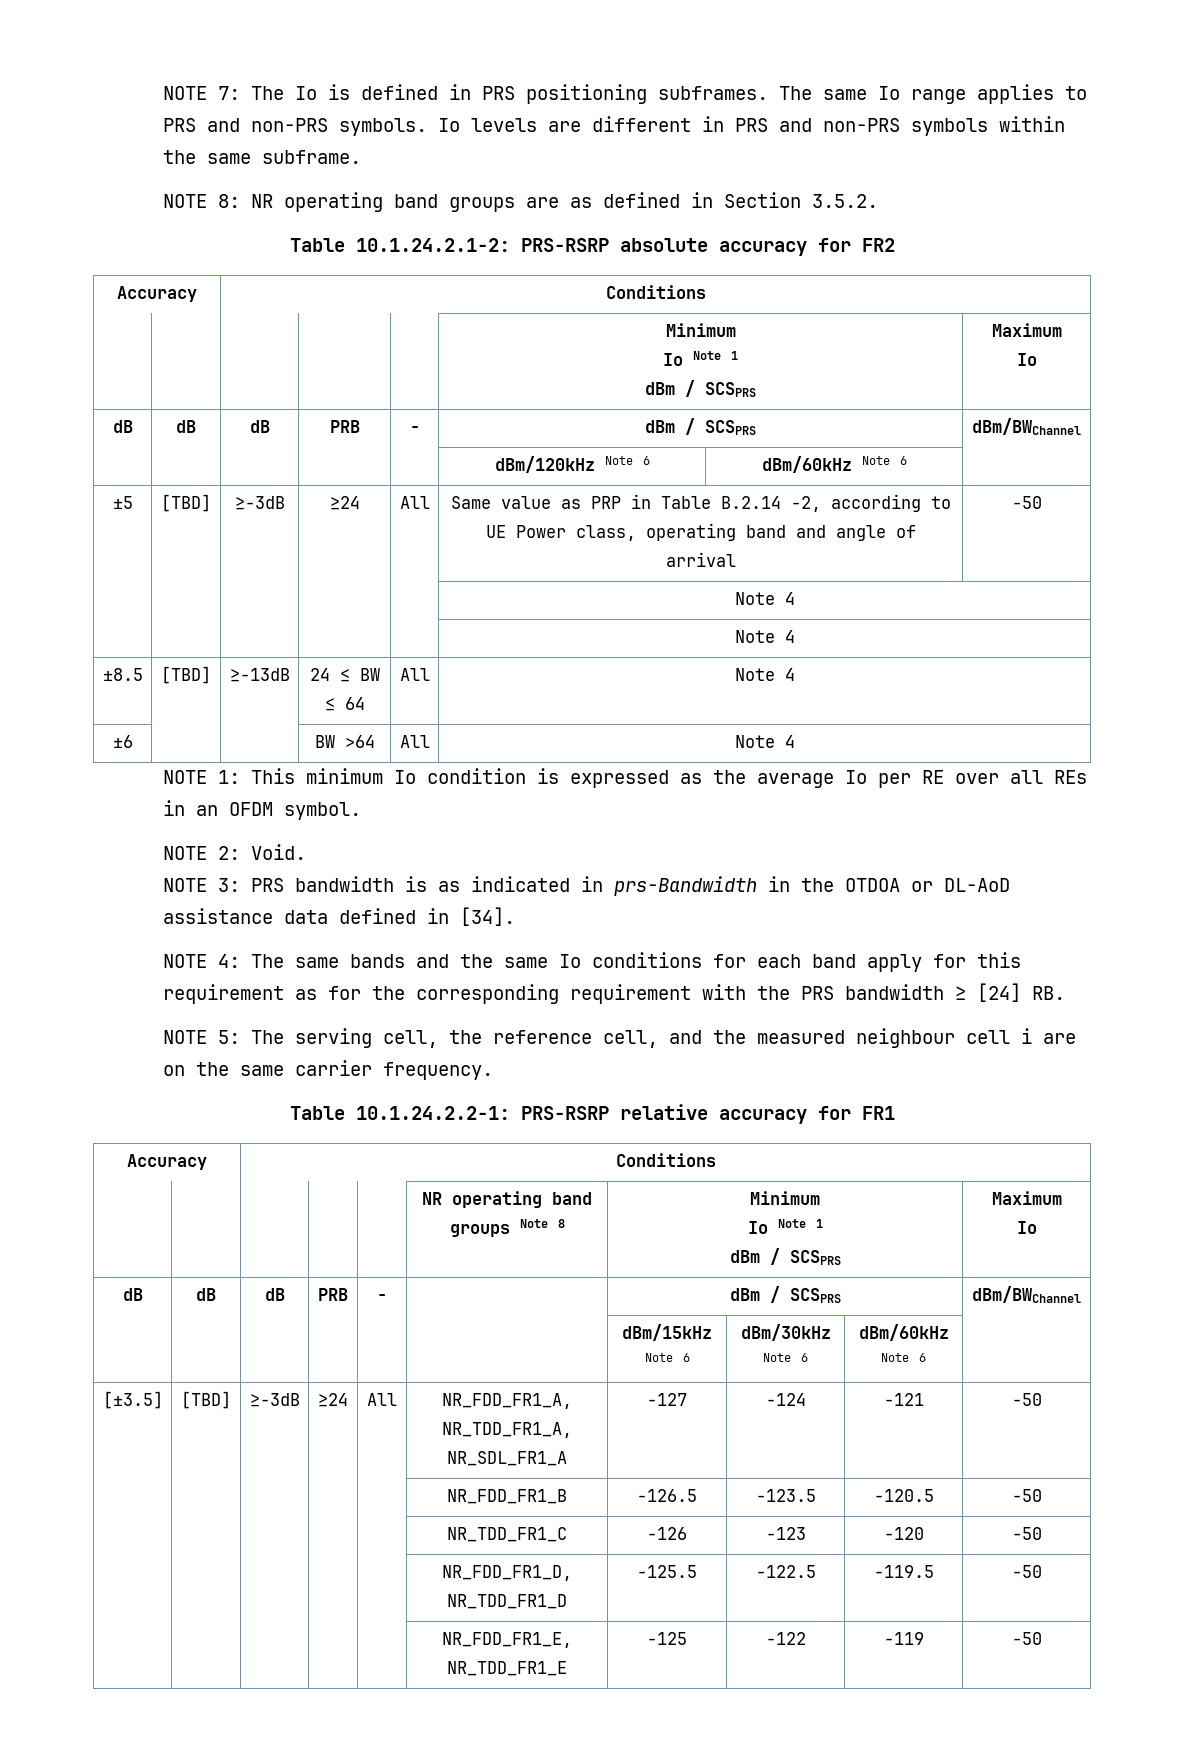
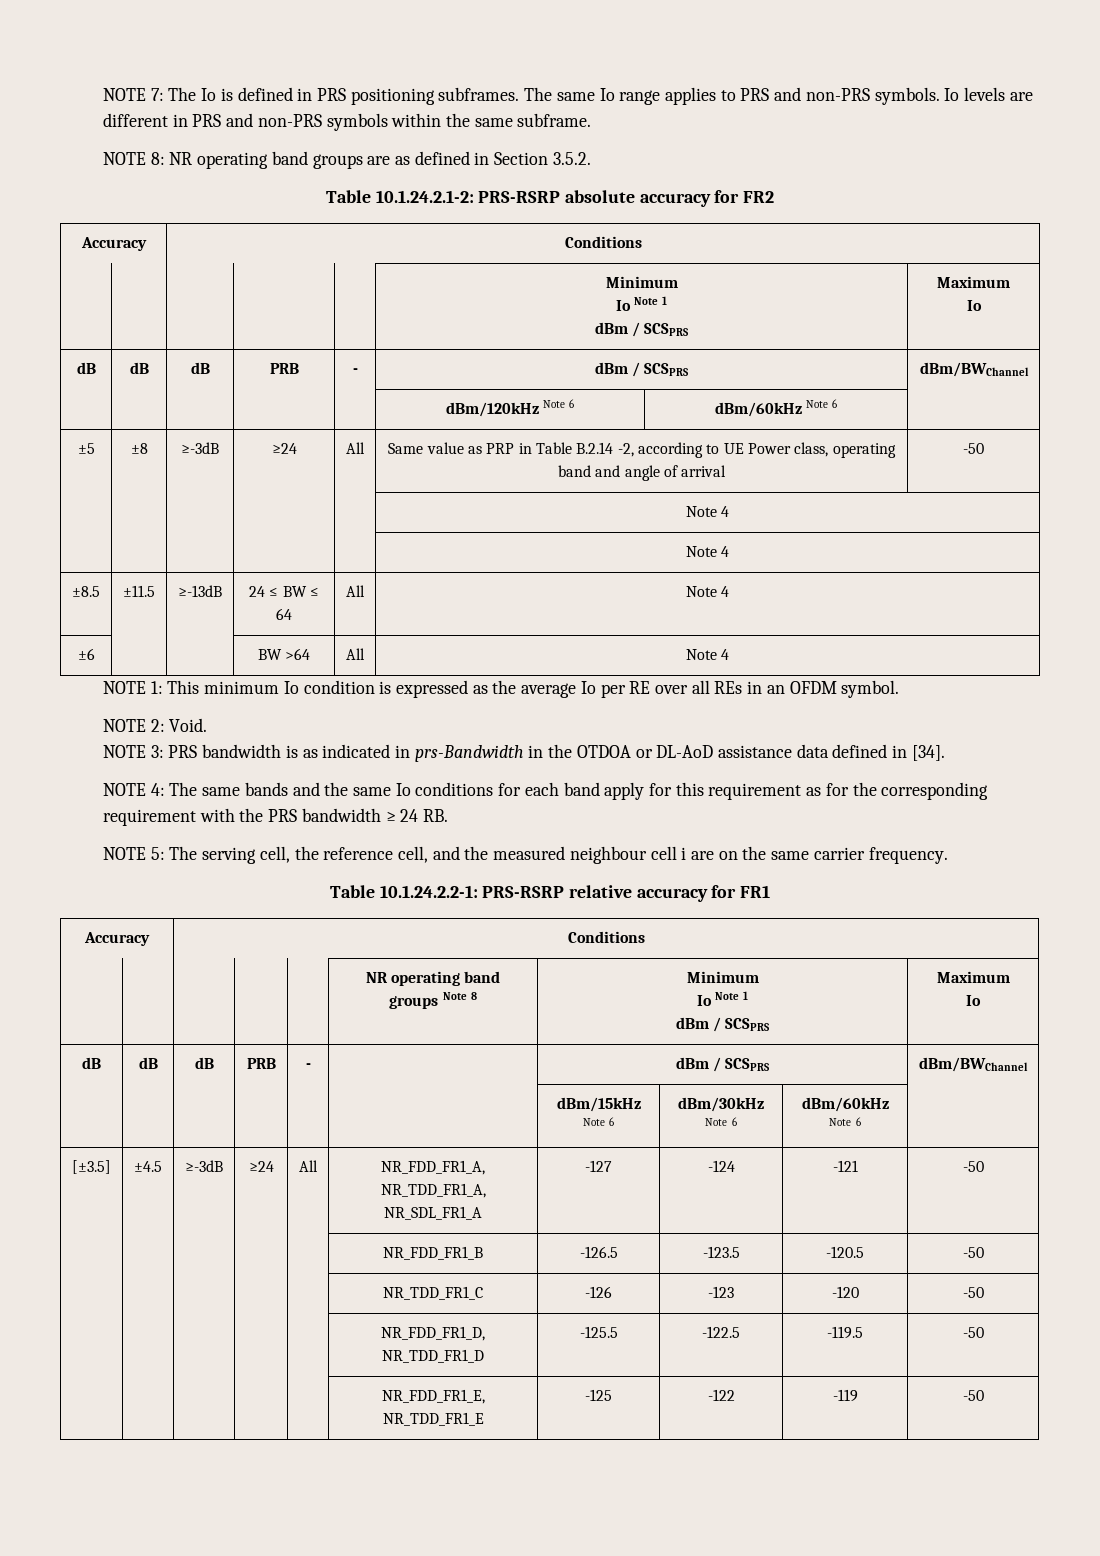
[161,494,211,512] [TBD] -> [130,443,148,454] ±8
[161,666,211,684] [TBD] -> [123,585,155,597] ±11.5
[977,983,1022,1002] [24] -> [400,809,419,822] 24
[181,1391,231,1409] [TBD] -> [134,1161,162,1172] ±4.5

